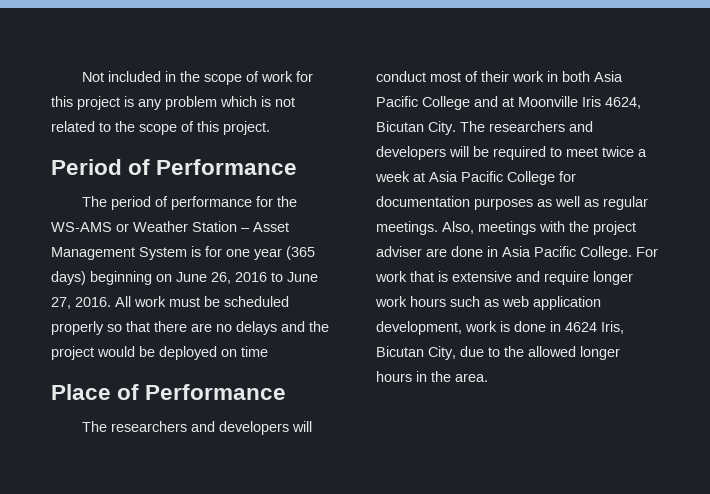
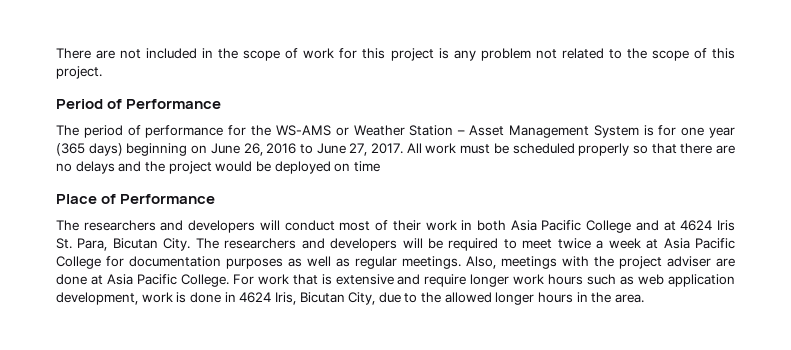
[81,72,104,82] Not -> [56,48,142,59] There are not
[220,96,271,107] which is -> (531, 54) none
[75,297,111,307] 2016. -> [370,143,403,154] 2017.
[518,96,641,109] Moonville Iris 4624, -> [680,220,735,231] [56,238,108,251] 4624 Iris St. Para,
[487,246,498,257] in -> [90,275,103,285] at

